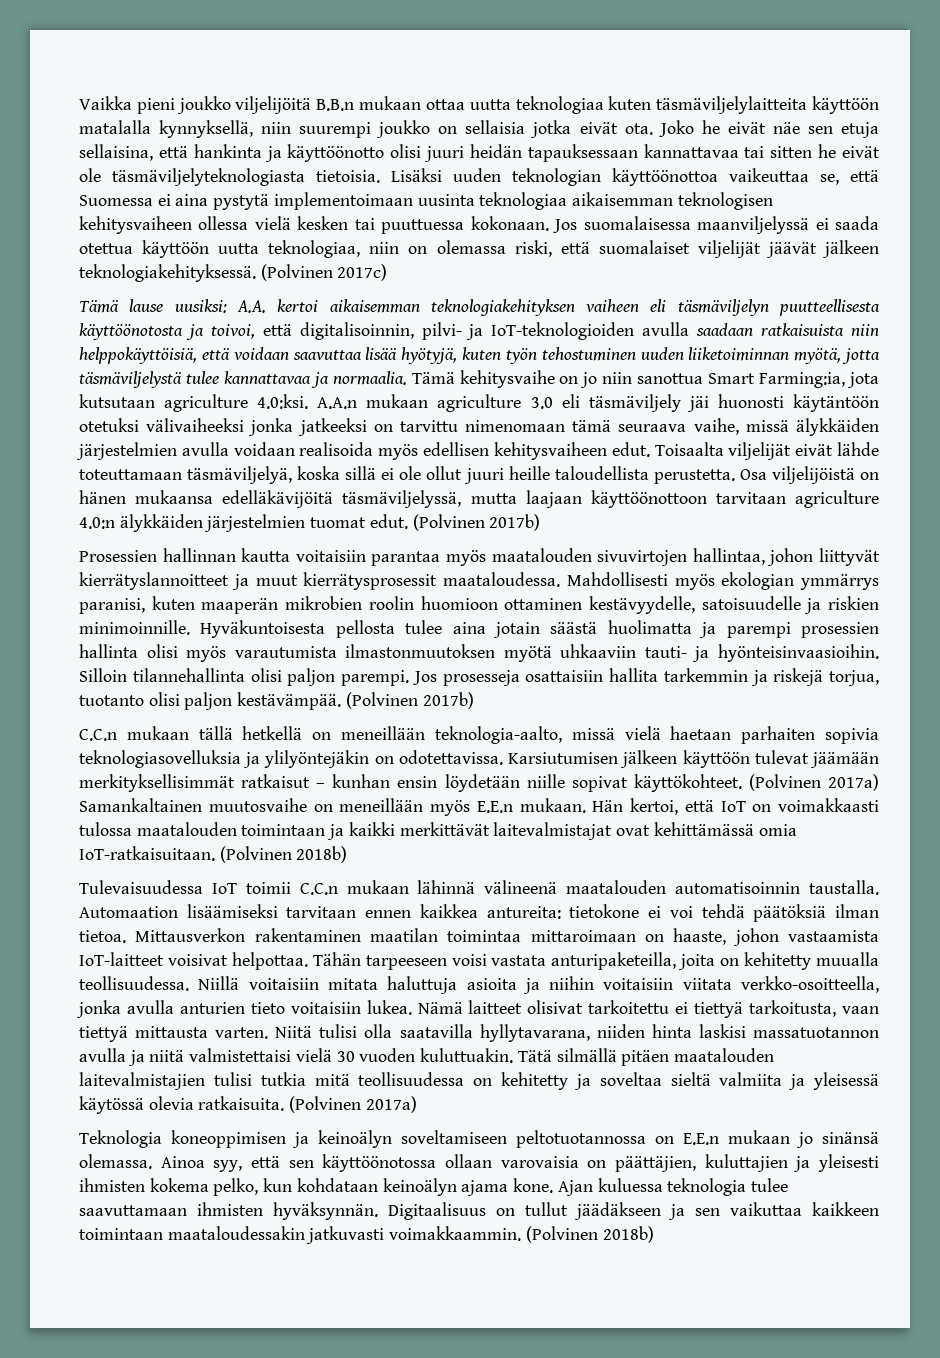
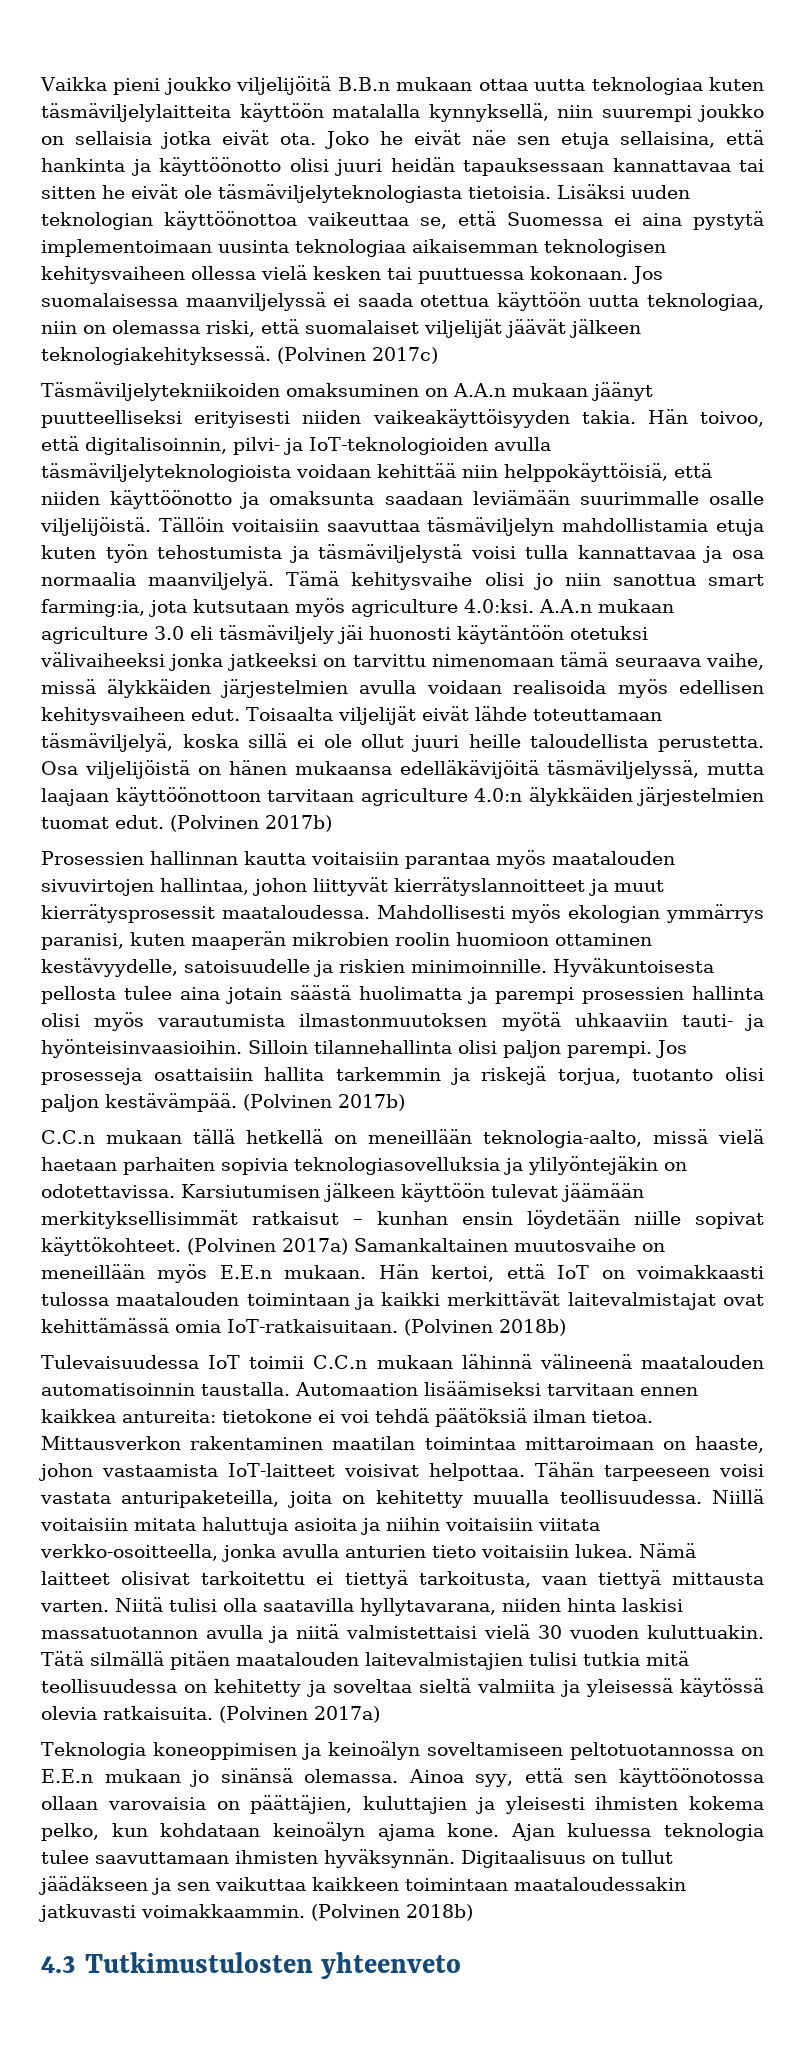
[79,299,880,316] [79,323,255,340] Tämä lause uusiksi: A.A. kertoi aikaisemman teknologiakehityksen vaiheen eli täsmäviljelyn puutteellisesta käyttöönotosta ja toivoi, -> [41,382,653,401] [41,409,764,428] Täsmäviljelytekniikoiden omaksuminen on A.A.n mukaan jäänyt puutteelliseksi erityisesti niiden vaikeakäyttöisyyden takia. Hän toivoo,
[696,323,879,336] [79,347,880,364] [79,371,407,388] saadaan ratkaisuista niin helppokäyttöisiä, että voidaan saavuttaa lisää hyötyjä, kuten työn tehostuminen uuden liiketoiminnan myötä, jotta täsmäviljelystä tulee kannattavaa ja normaalia. -> [41,463,712,482] [41,490,764,509] [40,517,764,536] [41,544,764,563] [41,571,275,590] täsmäviljelyteknologioista voidaan kehittää niin helppokäyttöisiä, että niiden käyttöönotto ja omaksunta saadaan leviämään suurimmalle osalle viljelijöistä. Tällöin voitaisiin saavuttaa täsmäviljelyn mahdollistamia etuja kuten työn tehostumista ja täsmäviljelystä voisi tulla kannattavaa ja osa normaalia maanviljelyä.
[559,376,579,384] on -> [484,572,524,586] olisi
[708,372,846,388] Smart Farming:ia, -> [708,574,764,586] [41,599,145,617] smart farming:ia,
(155, 401) none -> [295,598,345,617] myös
(654, 1234) none -> [41,1952,461,1979] // 4.3 Tutkimustulosten yhteenveto

